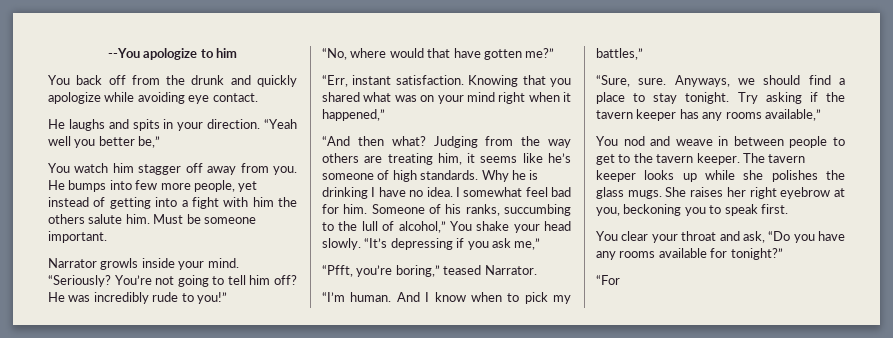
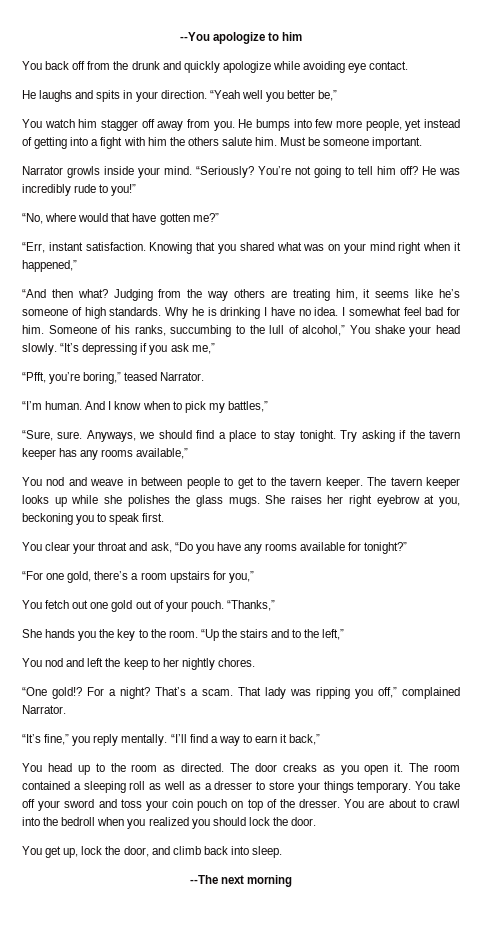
(620, 280) none -> [46,571,254,583] [22,600,275,612] [22,629,345,641] [22,658,255,670] [22,687,460,699] [22,705,66,714] [22,734,321,746] [22,763,460,775] [22,781,461,793] [22,799,461,811] [22,817,317,829] [22,846,283,858] [189,875,293,887] one gold, there’s a room upstairs for you,” // You fetch out one gold out of your pouch. “Thanks,” // She hands you the key to the room. “Up the stairs and to the left,” // You nod and left the keep to her nightly chores. // “One gold!? For a night? That’s a scam. That lady was ripping you off,” complained Narrator. // “It’s fine,” you reply mentally. “I’ll find a way to earn it back,” // You head up to the room as directed. The door creaks as you open it. The room contained a sleeping roll as well as a dresser to store your things temporary. You take off your sword and toss your coin pouch on top of the dresser. You are about to crawl into the bedroll when you realized you should lock the door. // You get up, lock the door, and climb back into sleep. // --The next morning

